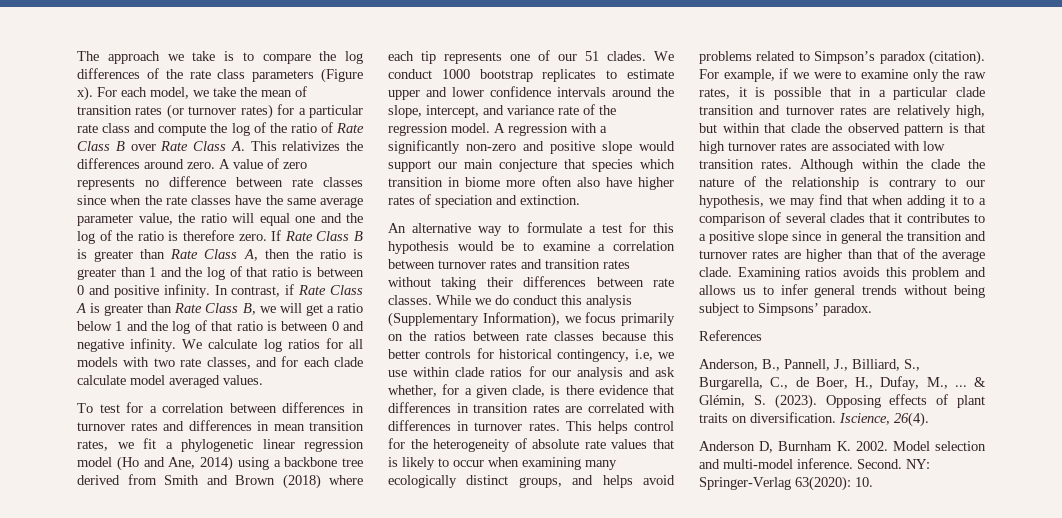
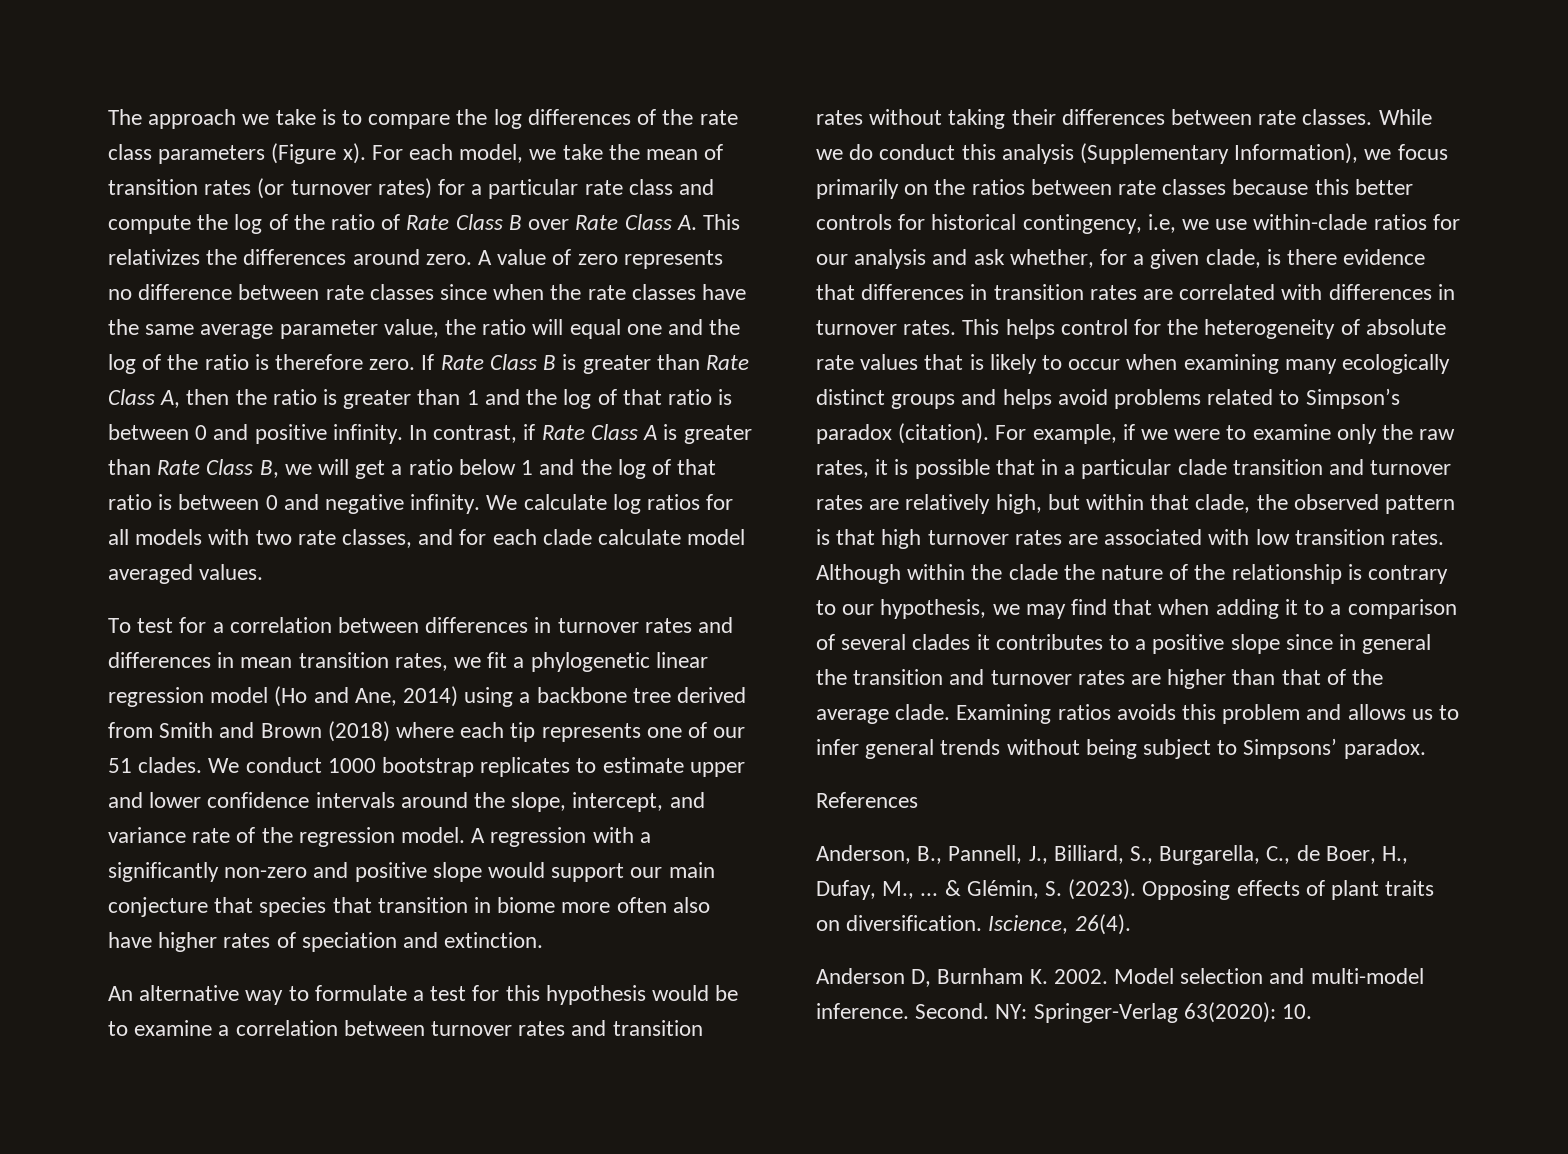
[640,159,675,169] which -> [332,897,372,913] that
[413,367,485,377] within clade -> [1253,214,1368,230] within-clade
[518,477,562,488] groups, -> [891,394,956,409] groups
[790,123,820,133] clade -> [1195,494,1251,513] clade,
[869,213,891,223] that -> (971, 642) none

